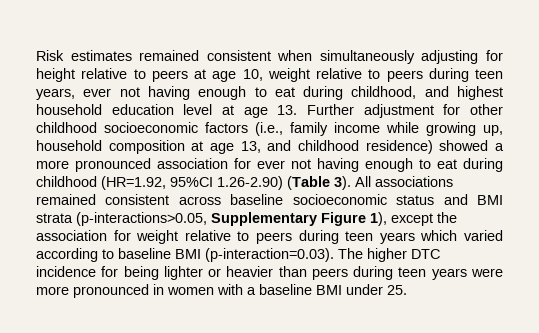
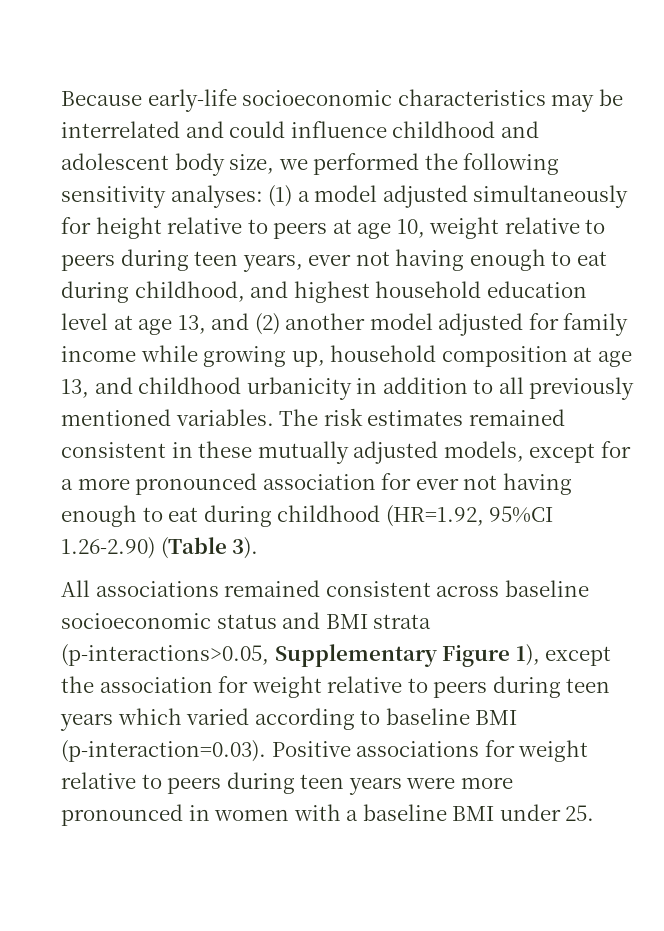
[36,50,479,64] Risk estimates remained consistent when simultaneously adjusting -> [61,89,623,112] [61,121,539,138] [61,153,560,176] [61,185,629,208] Because early-life socioeconomic characteristics may be interrelated and could influence childhood and adolescent body size, we performed the following sensitivity analyses: (1) a model adjusted simultaneously
[277,104,504,118] [36,122,283,136] 13. Further adjustment for other childhood socioeconomic factors (i.e., -> [177,313,559,336] 13, and (2) another model adjusted for
[365,140,489,154] residence) showed -> [246,377,635,400] [61,408,565,426] [61,441,631,464] urbanicity in addition to all previously mentioned variables. The risk estimates remained consistent in these mutually adjusted models, except for
(351, 183) none -> (259, 548) //
[338,248,440,262] [36,266,307,280] The higher DTC incidence for being lighter or heavier than -> [271,740,589,762] [61,772,162,789] Positive associations for weight relative to

